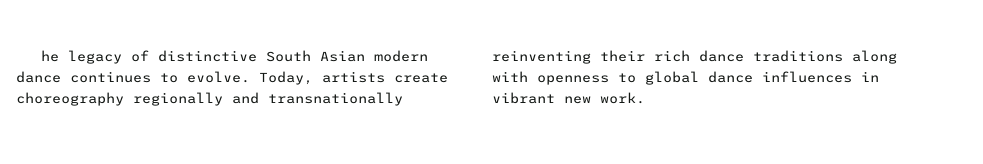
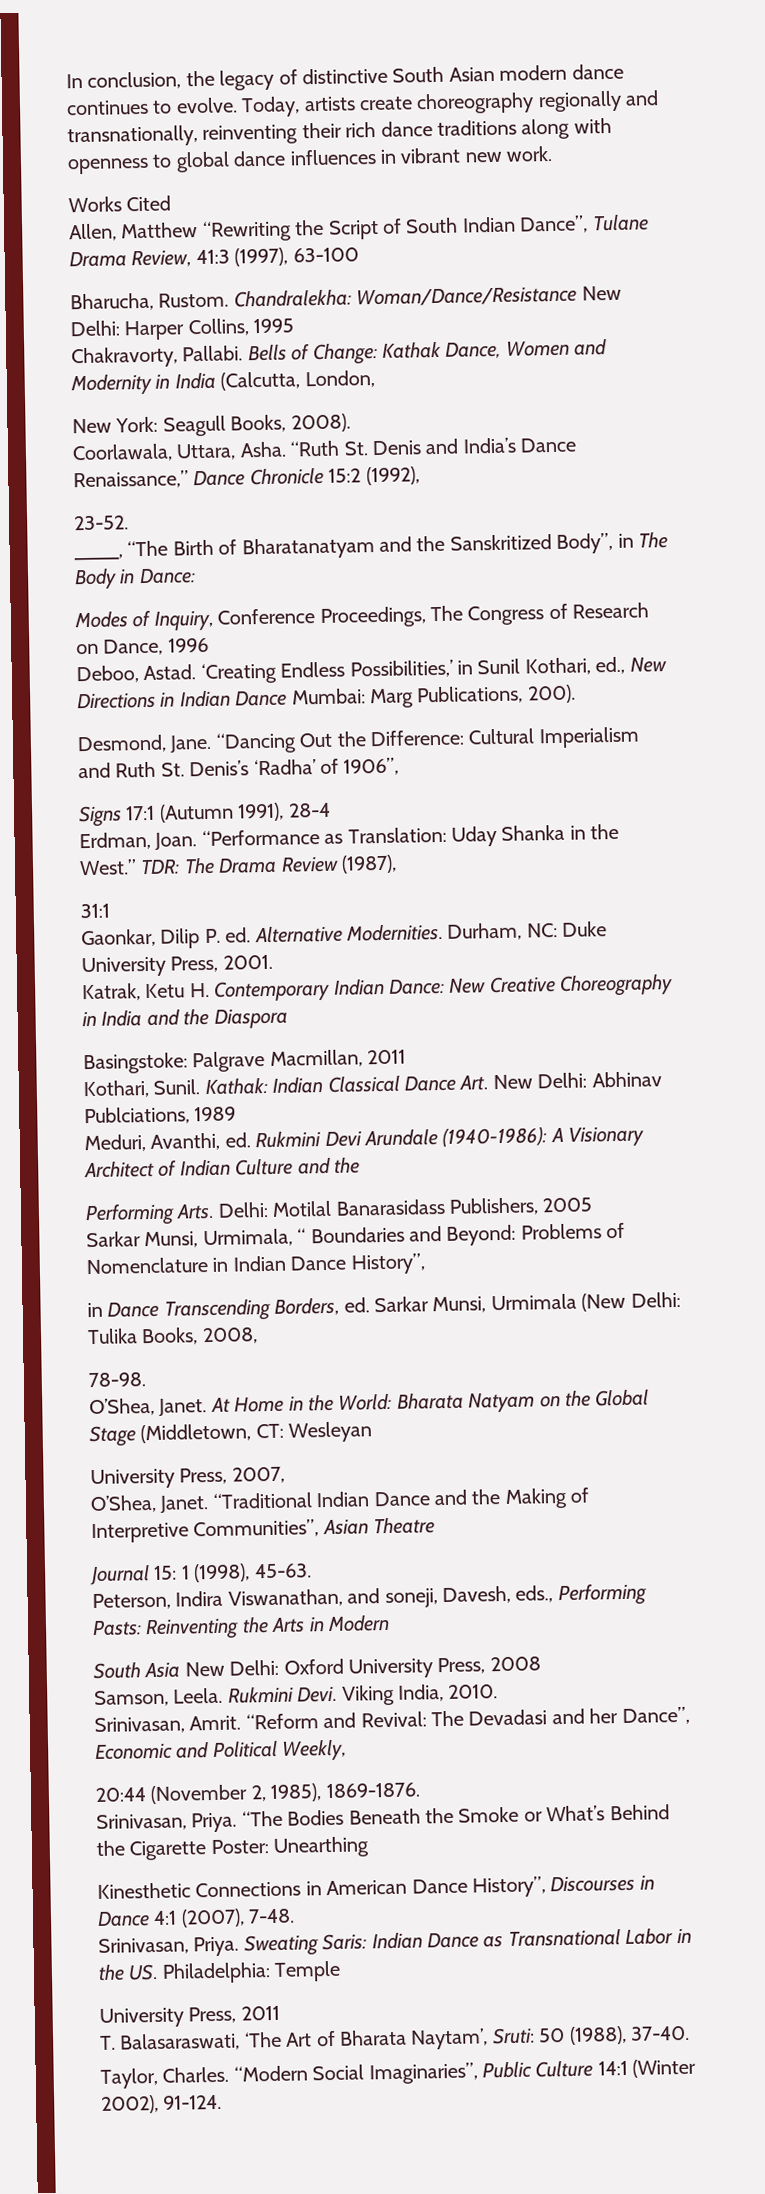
[41,50,60,62] he -> [66,70,215,90] In conclusion, the
[268,92,403,106] transnationally -> [67,125,198,148] transnationally,
(645, 98) none -> [68,195,172,213] [69,214,649,242] [69,247,359,268] [70,285,622,312] [70,318,295,341] [71,339,608,369] [70,370,375,396] [72,413,351,437] [72,437,577,463] [73,466,420,490] [74,515,129,531] [74,532,668,561] [74,568,196,590] [74,602,650,631] [76,637,209,656] [76,656,667,685] [77,684,576,710] [77,726,640,754] [78,757,400,779] [78,802,331,828] [79,823,620,851] [79,854,397,876] [80,903,110,919] [81,921,608,949] [81,954,273,978] [82,974,674,1002] [82,1008,288,1029] [83,1049,407,1075] [83,1071,662,1099] [84,1106,237,1126] [84,1126,645,1153] [84,1157,360,1179] [85,1197,593,1227] [86,1222,626,1249] [86,1253,426,1275] [87,1291,681,1322] [87,1327,258,1346] [88,1372,146,1388] [89,1389,650,1417] [89,1421,373,1448] [90,1466,285,1490] [90,1487,590,1514] [91,1517,436,1544] [89,1563,312,1586] [92,1583,647,1611] [92,1614,390,1641] [93,1656,541,1680] [94,1684,499,1708] [94,1706,690,1735] [95,1739,347,1761] [95,1782,420,1805] [96,1804,670,1833] [96,1836,370,1861] [97,1875,655,1899] [97,1908,296,1928] [98,1928,692,1957] [98,1960,342,1984] [99,2005,280,2028] [100,2025,690,2052] [100,2058,697,2089] [101,2094,223,2114] // Works Cited // Allen, Matthew “Rewriting the Script of South Indian Dance”, Tulane Drama Review, 41:3 (1997), 63-100 // Bharucha, Rustom. Chandralekha: Woman/Dance/Resistance New Delhi: Harper Collins, 1995 // Chakravorty, Pallabi. Bells of Change: Kathak Dance, Women and Modernity in India (Calcutta, London, // New York: Seagull Books, 2008). // Coorlawala, Uttara, Asha. “Ruth St. Denis and India’s Dance Renaissance,” Dance Chronicle 15:2 (1992), // 23-52. // ____, “The Birth of Bharatanatyam and the Sanskritized Body”, in The Body in Dance: // Modes of Inquiry, Conference Proceedings, The Congress of Research on Dance, 1996 // Deboo, Astad. ‘Creating Endless Possibilities,’ in Sunil Kothari, ed., New Directions in Indian Dance Mumbai: Marg Publications, 200). // Desmond, Jane. “Dancing Out the Difference: Cultural Imperialism and Ruth St. Denis’s ‘Radha’ of 1906”, // Signs 17:1 (Autumn 1991), 28-4 // Erdman, Joan. “Performance as Translation: Uday Shanka in the West.” TDR: The Drama Review (1987), // 31:1 // Gaonkar, Dilip P. ed. Alternative Modernities. Durham, NC: Duke University Press, 2001. // Katrak, Ketu H. Contemporary Indian Dance: New Creative Choreography in India and the Diaspora // Basingstoke: Palgrave Macmillan, 2011 // Kothari, Sunil. Kathak: Indian Classical Dance Art. New Delhi: Abhinav Publciations, 1989 // Meduri, Avanthi, ed. Rukmini Devi Arundale (1940-1986): A Visionary Architect of Indian Culture and the // Performing Arts. Delhi: Motilal Banarasidass Publishers, 2005 // Sarkar Munsi, Urmimala, “ Boundaries and Beyond: Problems of Nomenclature in Indian Dance History”, // in Dance Transcending Borders, ed. Sarkar Munsi, Urmimala (New Delhi: Tulika Books, 2008, // 78-98. // O’Shea, Janet. At Home in the World: Bharata Natyam on the Global Stage (Middletown, CT: Wesleyan // University Press, 2007, // O’Shea, Janet. “Traditional Indian Dance and the Making of Interpretive Communities”, Asian Theatre // Journal 15: 1 (1998), 45-63. // Peterson, Indira Viswanathan, and soneji, Davesh, eds., Performing Pasts: Reinventing the Arts in Modern // South Asia New Delhi: Oxford University Press, 2008 // Samson, Leela. Rukmini Devi. Viking India, 2010. // Srinivasan, Amrit. “Reform and Revival: The Devadasi and her Dance”, Economic and Political Weekly, // 20:44 (November 2, 1985), 1869-1876. // Srinivasan, Priya. “The Bodies Beneath the Smoke or What’s Behind the Cigarette Poster: Unearthing // Kinesthetic Connections in American Dance History”, Discourses in Dance 4:1 (2007), 7-48. // Srinivasan, Priya. Sweating Saris: Indian Dance as Transnational Labor in the US. Philadelphia: Temple // University Press, 2011 // T. Balasaraswati, ‘The Art of Bharata Naytam’, Sruti: 50 (1988), 37-40. // Taylor, Charles. “Modern Social Imaginaries”, Public Culture 14:1 (Winter 2002), 91-124.

